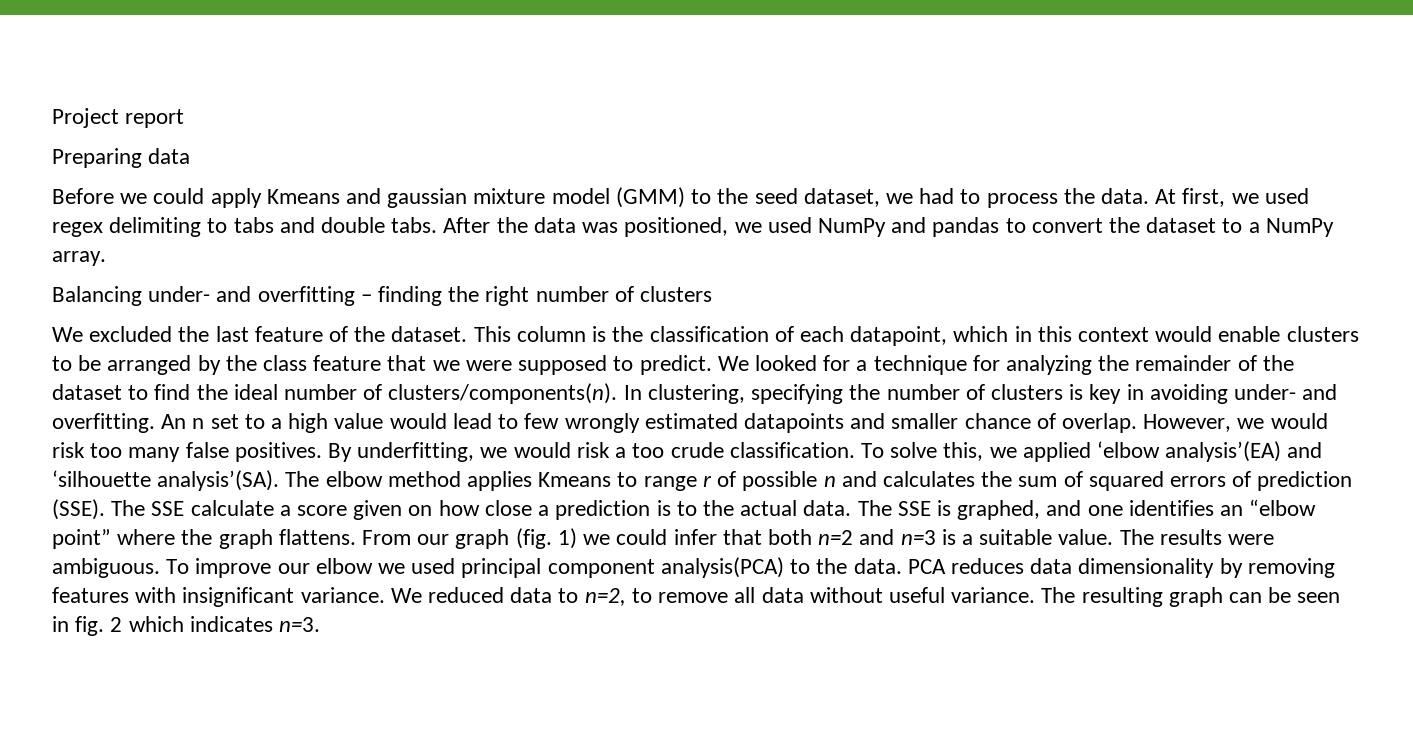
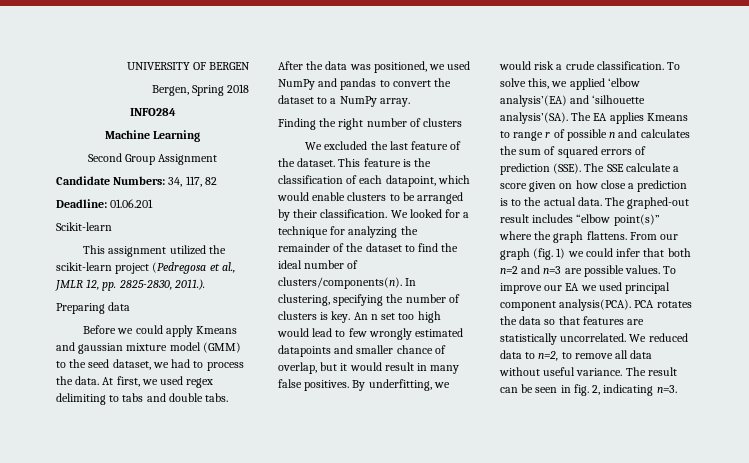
[52,108,185,128] Project report -> [126,62,250,70] [151,84,249,96] [129,108,176,116] [104,130,201,142] [87,153,218,165] [56,176,217,187] [56,199,154,208] [56,222,112,231] [83,245,226,257] [56,262,235,274] [55,279,205,291] UNIVERSITY OF BERGEN // Bergen, Spring 2018 // INFO284 // Machine Learning // Second Group Assignment // Candidate Numbers: 34, 117, 82 // Deadline: 01.06.201 // Scikit-learn // This assignment utilized the scikit-learn project (Pedregosa et al., JMLR 12, pp. 2825-2830, 2011.).
[52,286,443,306] Balancing under- and overfitting – finding -> [278,118,316,130] Finding
[516,326,586,342] column -> [363,158,401,167] feature
[1014,326,1149,342] in this context -> (470, 179) none
[225,355,712,375] the class feature that we were supposed to predict. -> [293,209,388,218] their classification.
[1089,384,1338,404] [52,413,384,433] key in avoiding under- and overfitting. An n set to a high value -> [331,311,441,323] key. An n set too high
[1061,413,1328,433] [52,442,123,458] overlap. However, we would risk too -> [278,362,428,374] overlap, but it would result in
[632,443,665,458] too -> (563, 67) none
[325,471,461,487] elbow method -> [593,113,608,121] EA
[897,499,1317,520] [52,529,111,549] SSE is graphed, and one identifies an “elbow point” -> [627,197,690,209] [500,214,660,226] graphed-out result includes “elbow point(s)”
[941,529,1275,545] [52,558,160,578] is a suitable value. The results were ambiguous. -> [564,265,661,277] are possible values.
[315,558,373,574] elbow -> [565,283,580,291] EA
[660,557,1335,578] [52,587,385,607] analysis(PCA) to the data. PCA reduces data dimensionality by removing features with insignificant variance. -> [559,299,692,311] [500,316,645,325] [500,333,627,345] analysis(PCA). PCA rotates the data so that features are statistically uncorrelated.
[1081,587,1223,607] resulting graph -> [647,367,677,376] result
[110,616,273,632] 2 which indicates -> [592,384,654,396] 2, indicating

